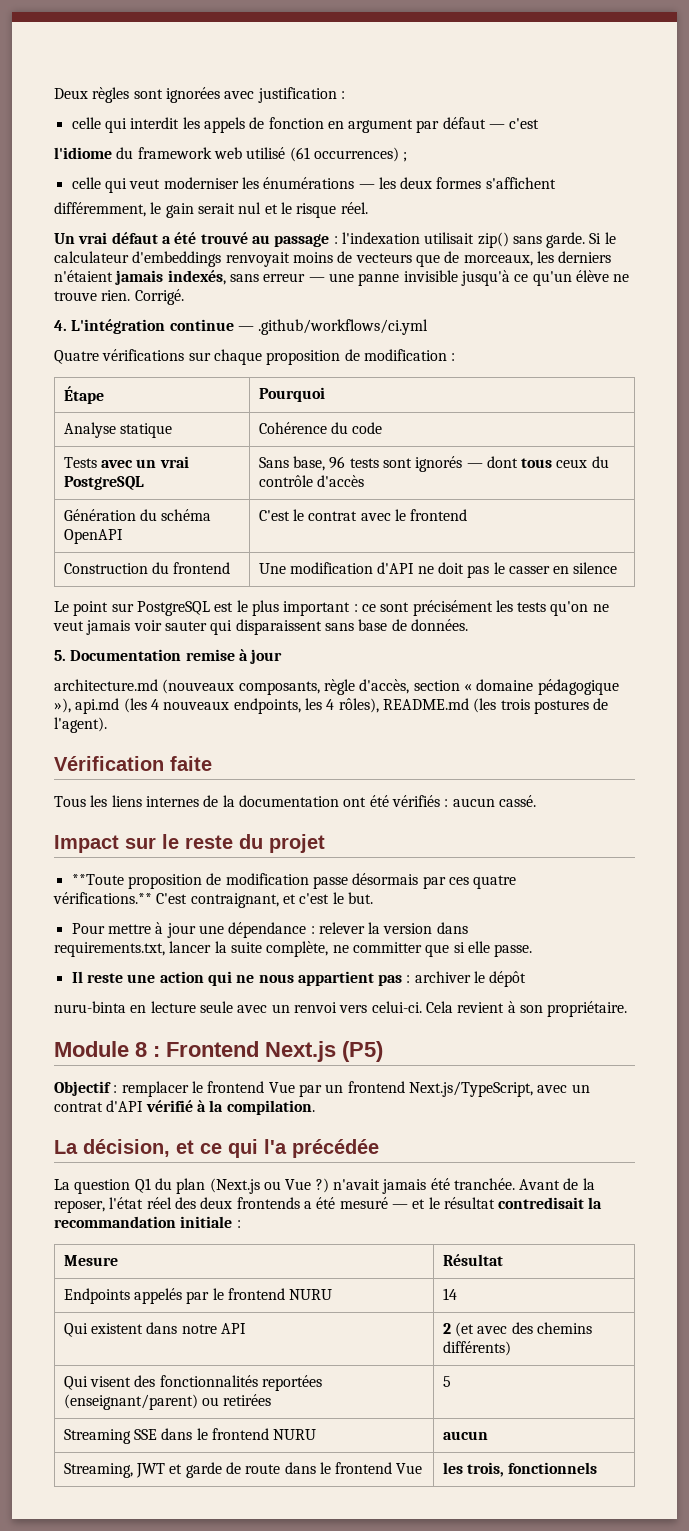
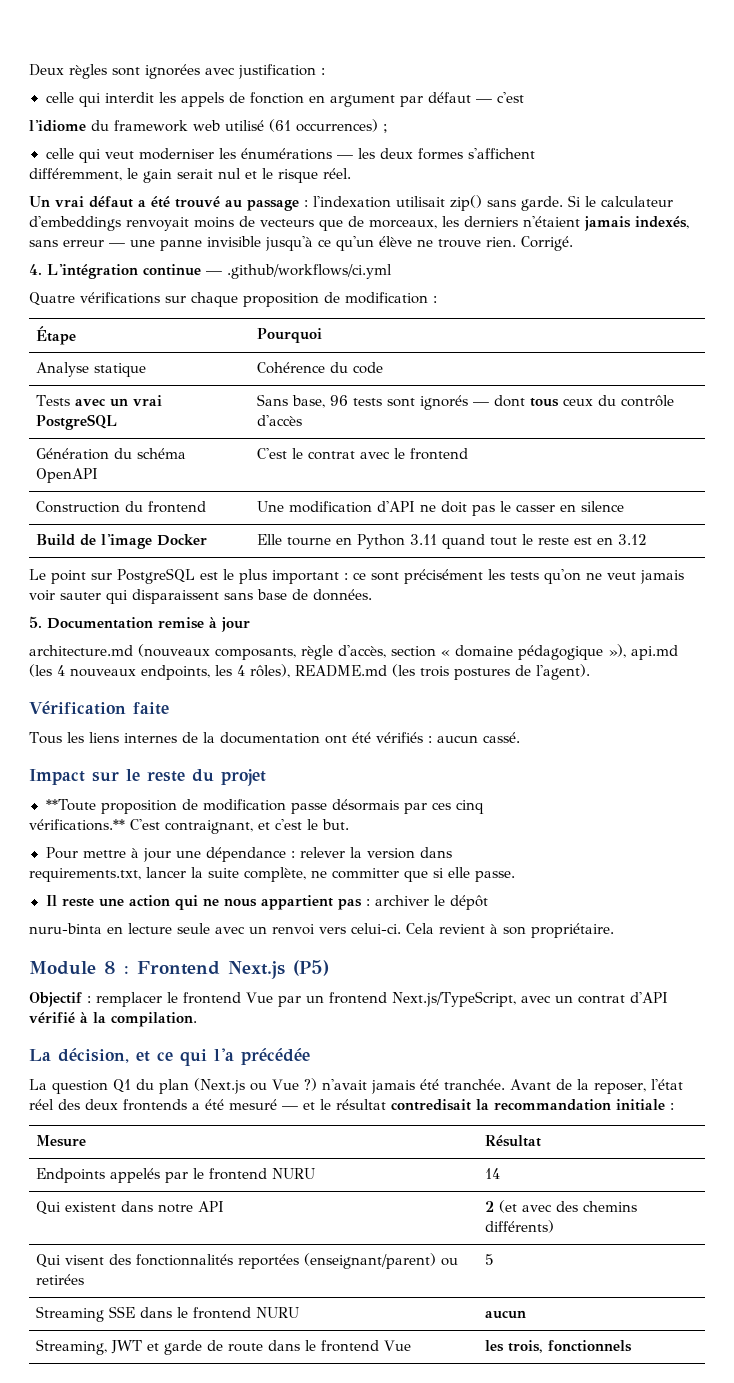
(618, 568) none -> [36,534,208,549] [257,534,648,549] // Build de l'image Docker | Elle tourne en Python 3.11 quand tout le reste est en 3.12
[473,875,517,889] quatre -> [456,800,485,814] cinq

